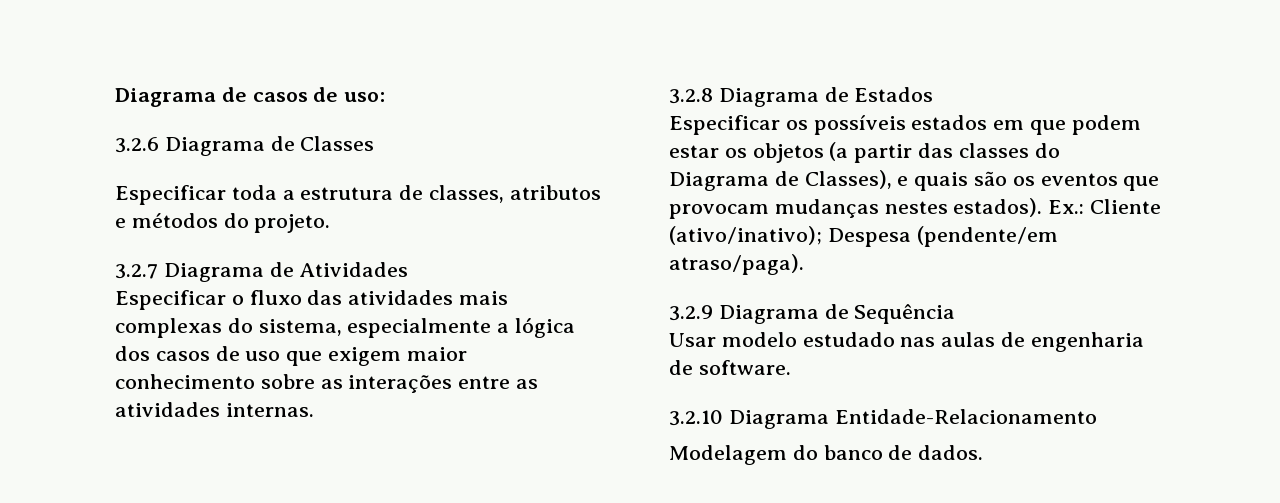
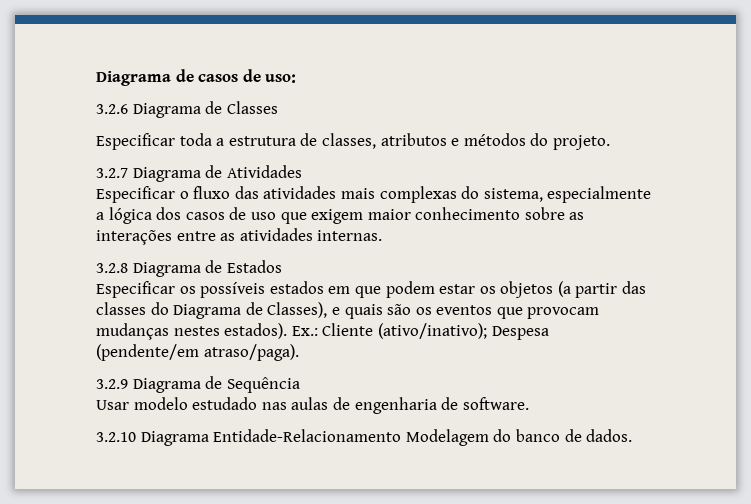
(1097, 416) // -> (402, 435) none

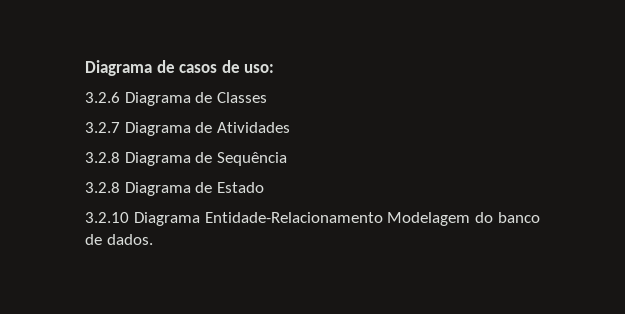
[96,133,610,150] [96,165,302,182] [96,186,652,203] [96,207,585,224] [96,228,383,245] [96,260,282,277] [96,281,647,298] [96,302,600,319] [96,323,549,340] [96,344,299,361] [96,376,300,393] [96,397,529,414] Especificar toda a estrutura de classes, atributos e métodos do projeto. // 3.2.7 Diagrama de Atividades // Especificar o fluxo das atividades mais complexas do sistema, especialmente a lógica dos casos de uso que exigem maior conhecimento sobre as interações entre as atividades internas. // 3.2.8 Diagrama de Estados // Especificar os possíveis estados em que podem estar os objetos (a partir das classes do Diagrama de Classes), e quais são os eventos que provocam mudanças nestes estados). Ex.: Cliente (ativo/inativo); Despesa (pendente/em atraso/paga). // 3.2.9 Diagrama de Sequência // Usar modelo estudado nas aulas de engenharia de software. -> [85,122,290,136] [85,152,287,166] [85,182,264,196] 3.2.7 Diagrama de Atividades // 3.2.8 Diagrama de Sequência // 3.2.8 Diagrama de Estado

